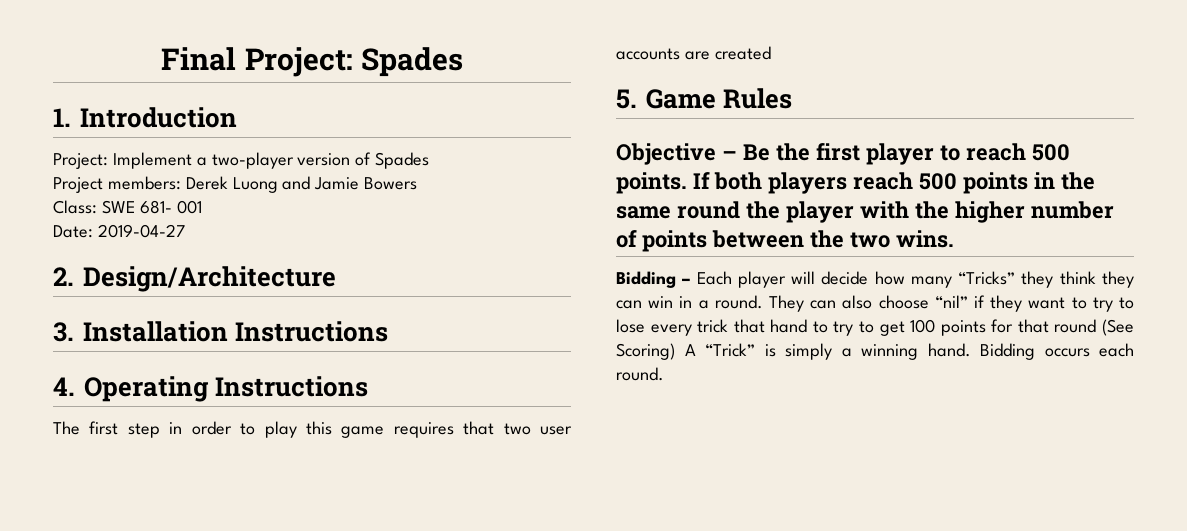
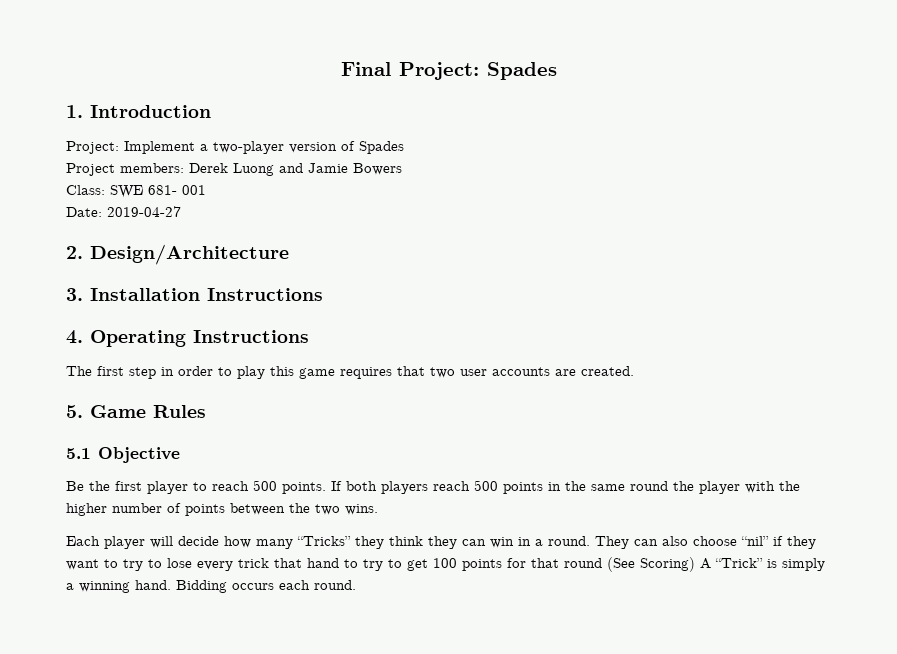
[714,46,771,60] created -> [581,366,634,376] created.
(793, 98) none -> [66,448,91,459] 5.1
[721,151,737,160] – -> (181, 455) //
[616,271,691,288] Bidding – -> (378, 509) none

